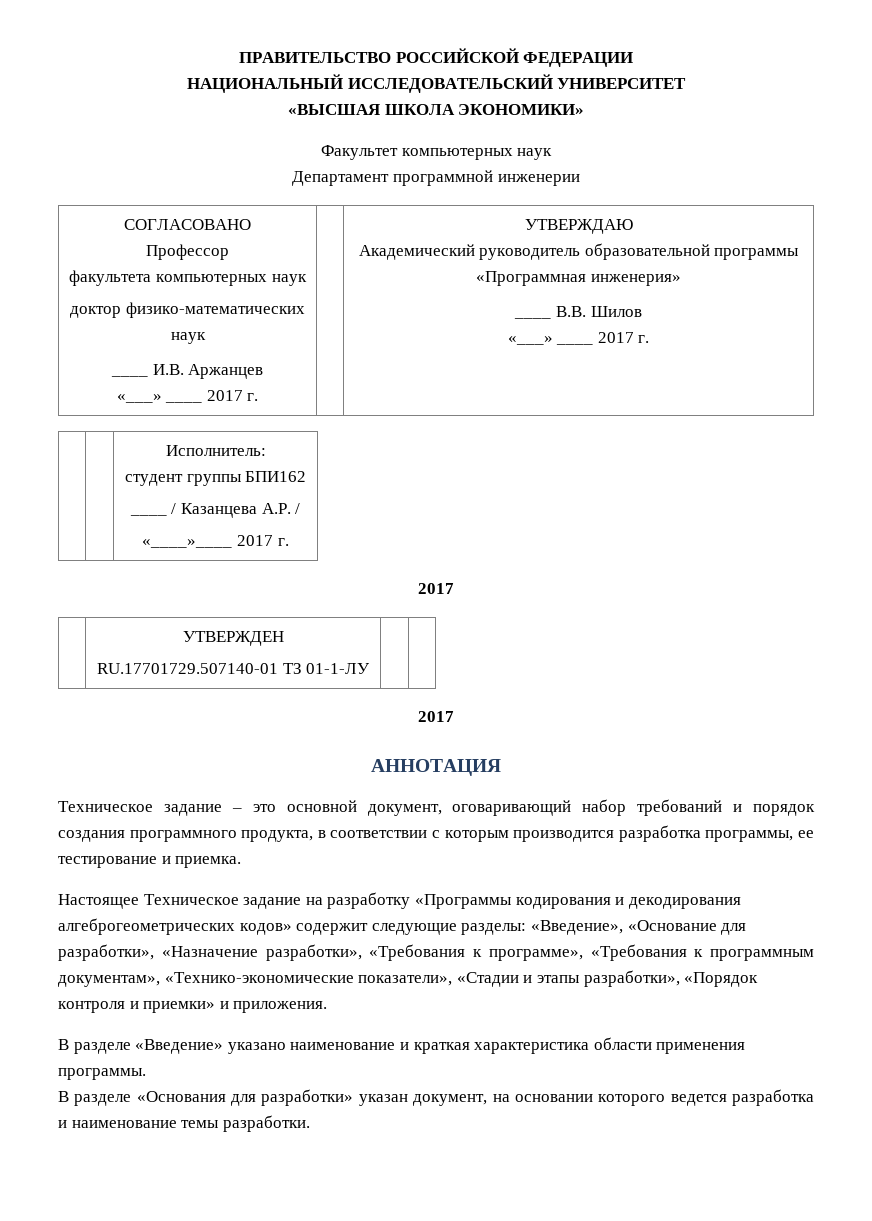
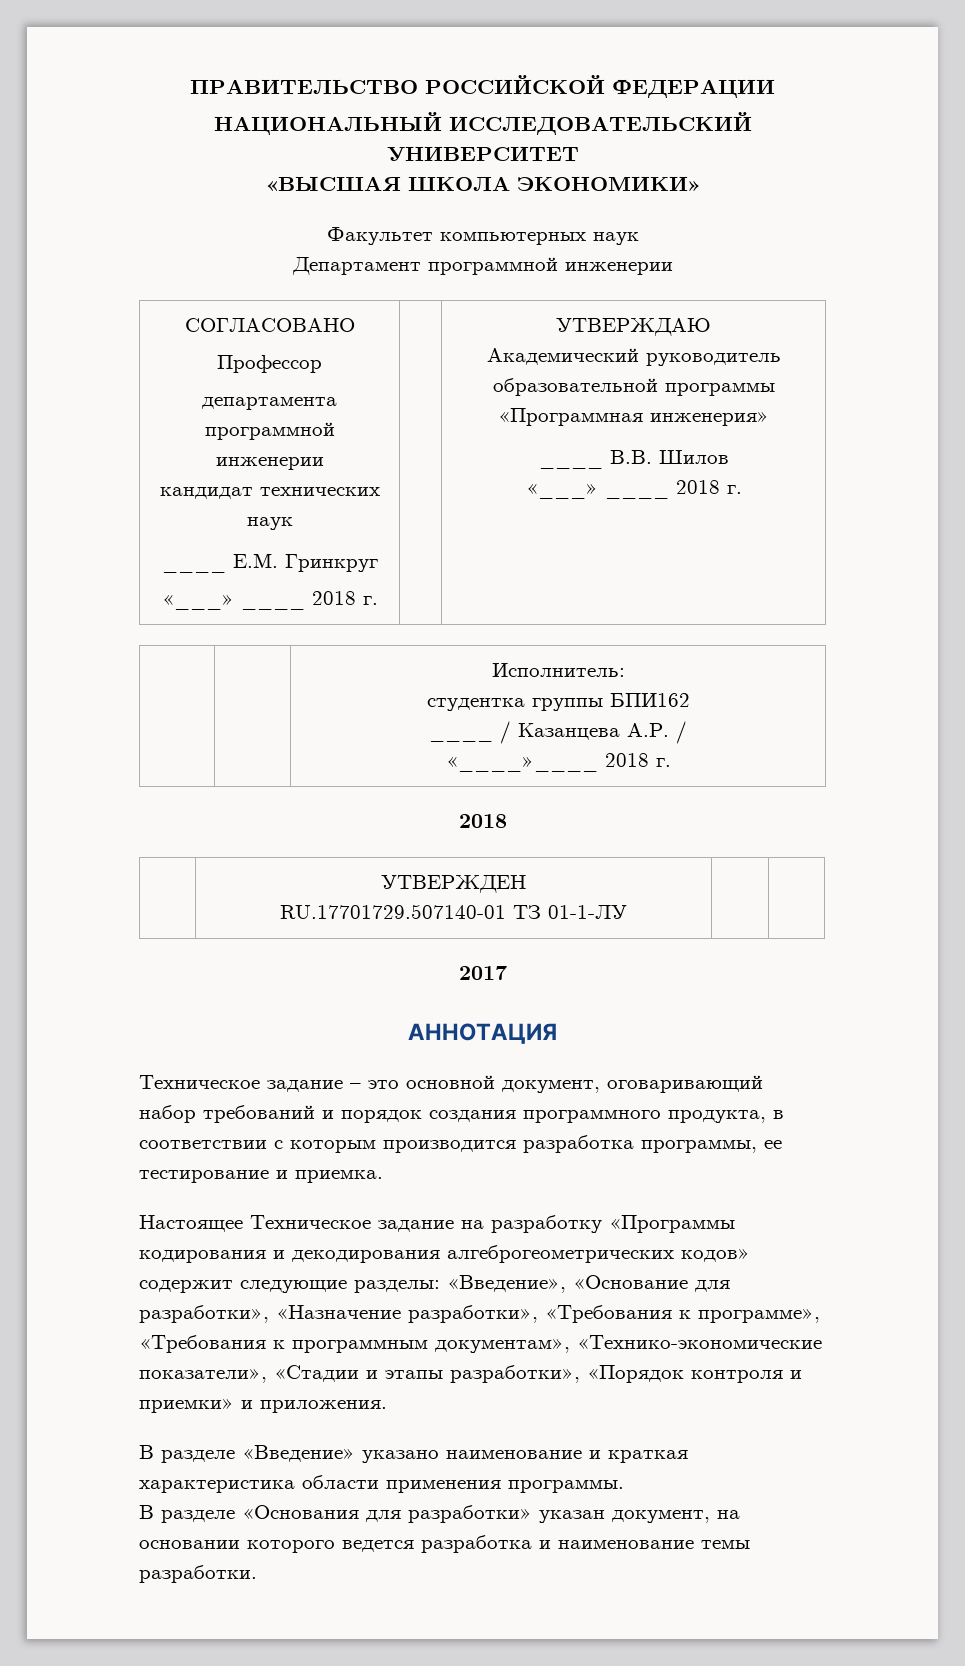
[69,270,307,286] [70,302,305,318] факультета компьютерных наук // доктор физико-математических -> [202,397,337,410] [204,422,335,440] [215,457,324,470] [159,487,380,499] департамента программной инженерии // кандидат технических
[152,364,264,379] [116,394,203,403] [206,390,243,401] И.В. Аржанцев // «___» ____ 2017 -> [232,553,378,572] [161,594,305,610] [311,591,356,605] Е.М. Гринкруг // «___» ____ 2018
[597,332,634,343] 2017 -> [675,480,720,494] 2018
[124,474,183,486] студент -> [426,698,525,711] студентка
[236,535,289,546] [418,583,454,594] 2017 г. // 2017 -> [604,753,671,767] [458,814,507,828] 2018 г. // 2018

